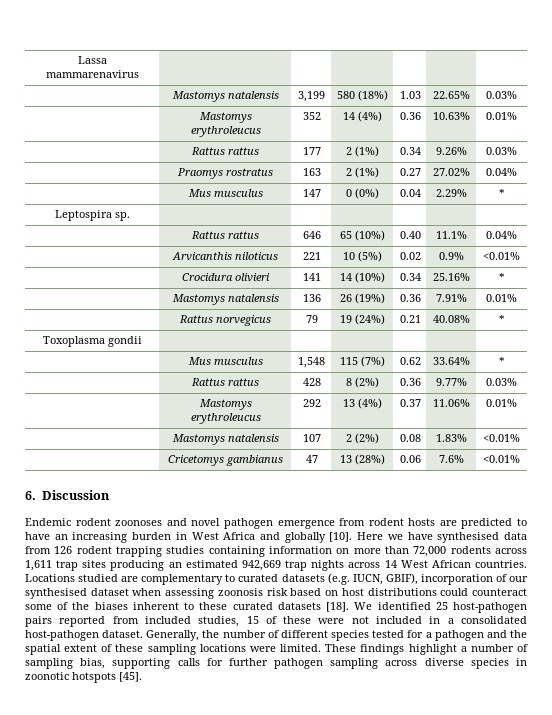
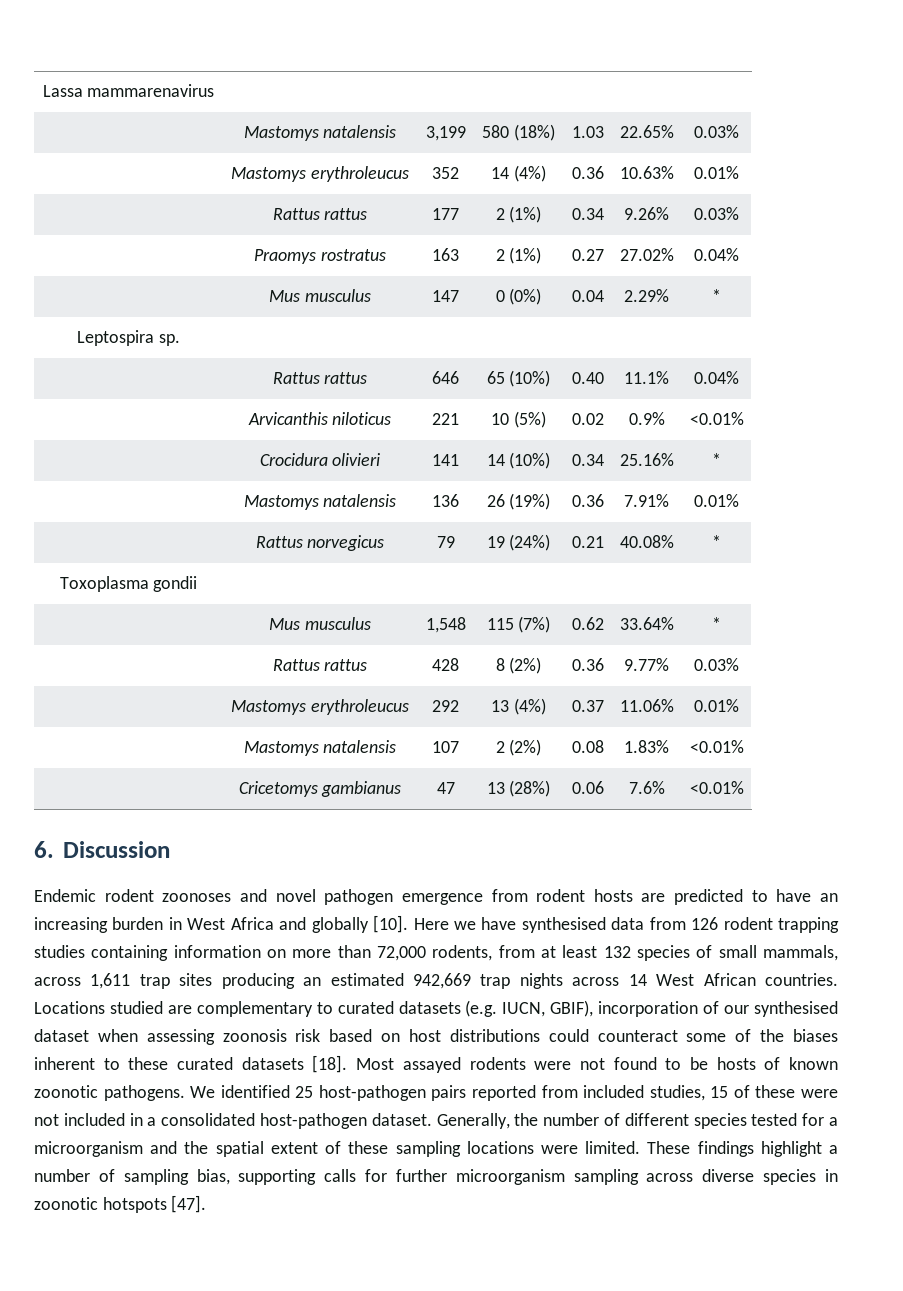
[450,546,491,554] rodents -> [432,945,839,961] rodents, from at least 132 species of small mammals,
(350, 607) none -> [356,1057,838,1073] [34,1085,185,1101] Most assayed rodents were not found to be hosts of known zoonotic pathogens.
[434,630,484,641] pathogen -> [34,1141,143,1157] microorganism
[274,658,324,669] pathogen -> [455,1169,565,1185] microorganism
[119,672,142,682] [45]. -> [171,1195,207,1213] [47].

